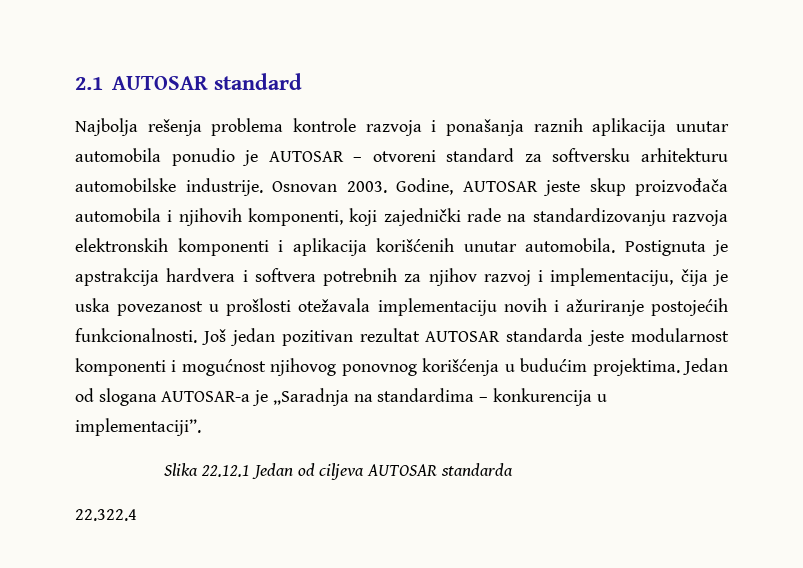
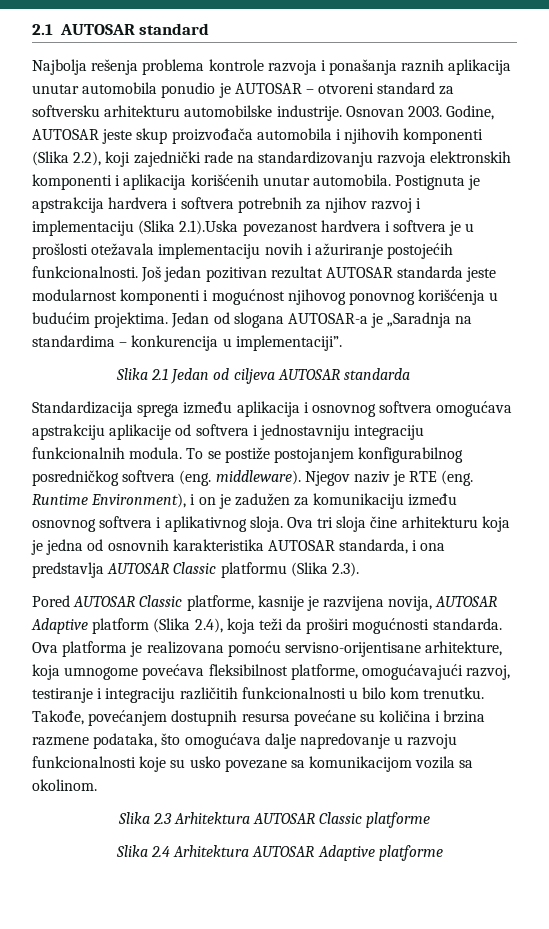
[248,208,343,226] komponenti, -> [403,128,484,144] [32,151,102,166] komponenti (Slika 2.2),
[550,268,728,286] [75,298,204,316] implementaciju, čija je uska povezanost -> [32,220,462,236] implementaciju (Slika 2.1).Uska povezanost hardvera i softvera je
[201,465,251,477] 22.12.1 -> [150,368,168,380] 2.1
[75,509,137,521] 22.322.4 -> [32,401,513,417] [32,424,425,440] [32,447,464,463] [32,470,474,486] [32,493,458,509] [32,516,510,532] [31,539,446,555] [32,562,359,578] [32,595,498,611] [31,618,502,634] [32,641,503,657] [32,664,511,680] [32,687,485,703] [32,710,486,726] [32,733,458,749] [32,756,474,772] [32,779,97,791] [117,812,431,828] [115,845,443,861] Standardizacija sprega između aplikacija i osnovnog softvera omogućava apstrakciju aplikacije od softvera i jednostavniju integraciju funkcionalnih modula. To se postiže postojanjem konfigurabilnog posredničkog softvera (eng. middleware). Njegov naziv je RTE (eng. Runtime Environment), i on je zadužen za komunikaciju između osnovnog softvera i aplikativnog sloja. Ova tri sloja čine arhitekturu koja je jedna od osnovnih karakteristika AUTOSAR standarda, i ona predstavlja AUTOSAR Classic platformu (Slika 2.3). // Pored AUTOSAR Classic platforme, kasnije je razvijena novija, AUTOSAR Adaptive platform (Slika 2.4), koja teži da proširi mogućnosti standarda. Ova platforma je realizovana pomoću servisno-orijentisane arhitekture, koja umnogome povećava fleksibilnost platforme, omogućavajući razvoj, testiranje i integraciju različitih funkcionalnosti u bilo kom trenutku. Takođe, povećanjem dostupnih resursa povećane su količina i brzina razmene podataka, što omogućava dalje napredovanje u razvoju funkcionalnosti koje su usko povezane sa komunikacijom vozila sa okolinom. // Slika 2.3 Arhitektura AUTOSAR Classic platforme // Slika 2.4 Arhitektura AUTOSAR Adaptive platforme

